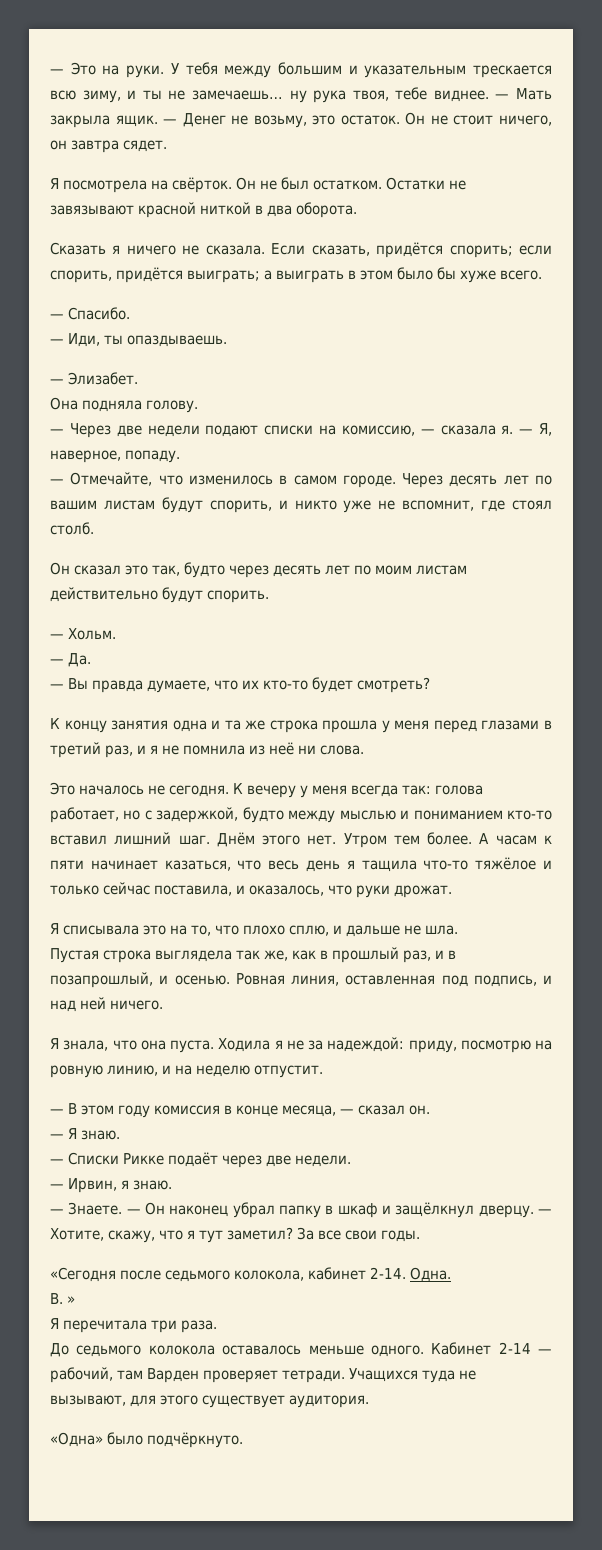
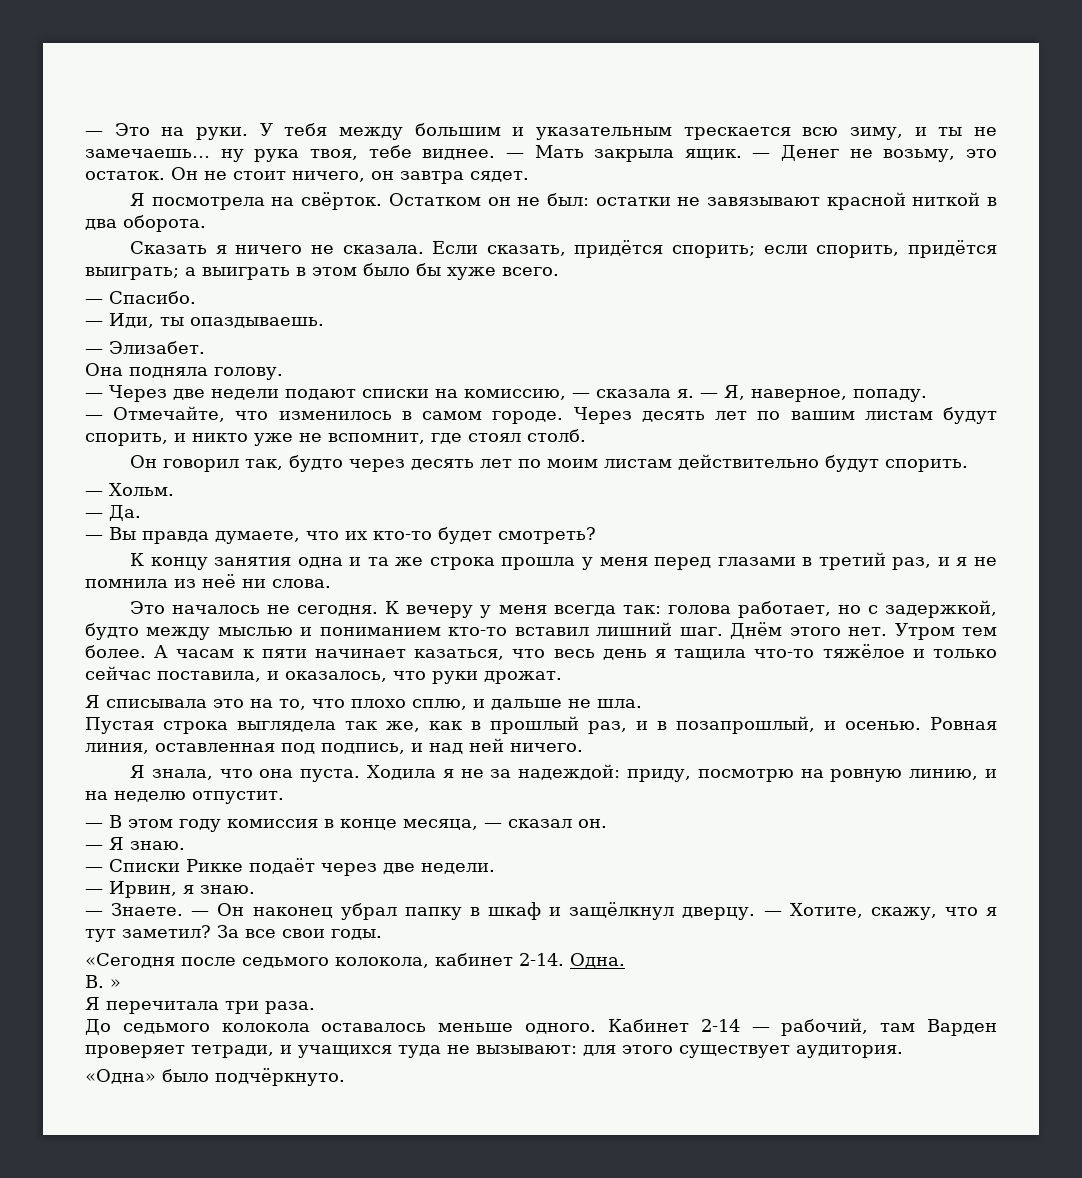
[236,177,445,190] Он не был остатком. Остатки -> [388,193,671,206] Остатком он не был: остатки
[74,565,148,575] сказал это -> [163,459,240,472] говорил
[282,1368,418,1383] тетради. Учащихся -> [191,1045,392,1058] тетради, и учащихся
[50,1395,126,1406] вызывают, -> [476,1045,577,1054] вызывают:

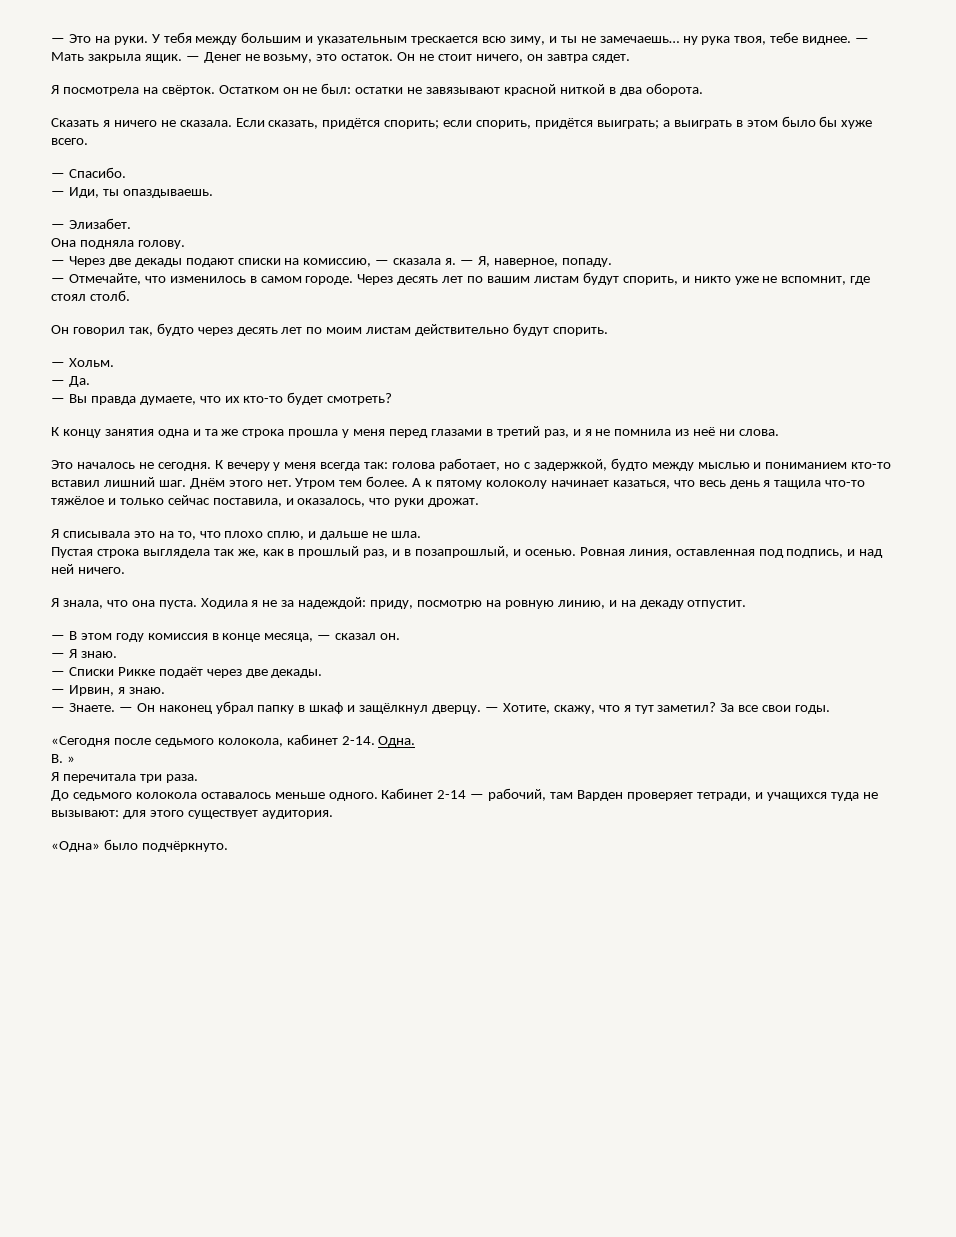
[211,389,279,400] недели -> [134,258,182,267] декады
[176,649,307,658] часам к пяти -> [425,480,547,489] к пятому колоколу
[114,791,186,802] неделю -> [639,600,684,609] декаду
[421,863,495,874] недели. -> [271,669,323,678] декады.

